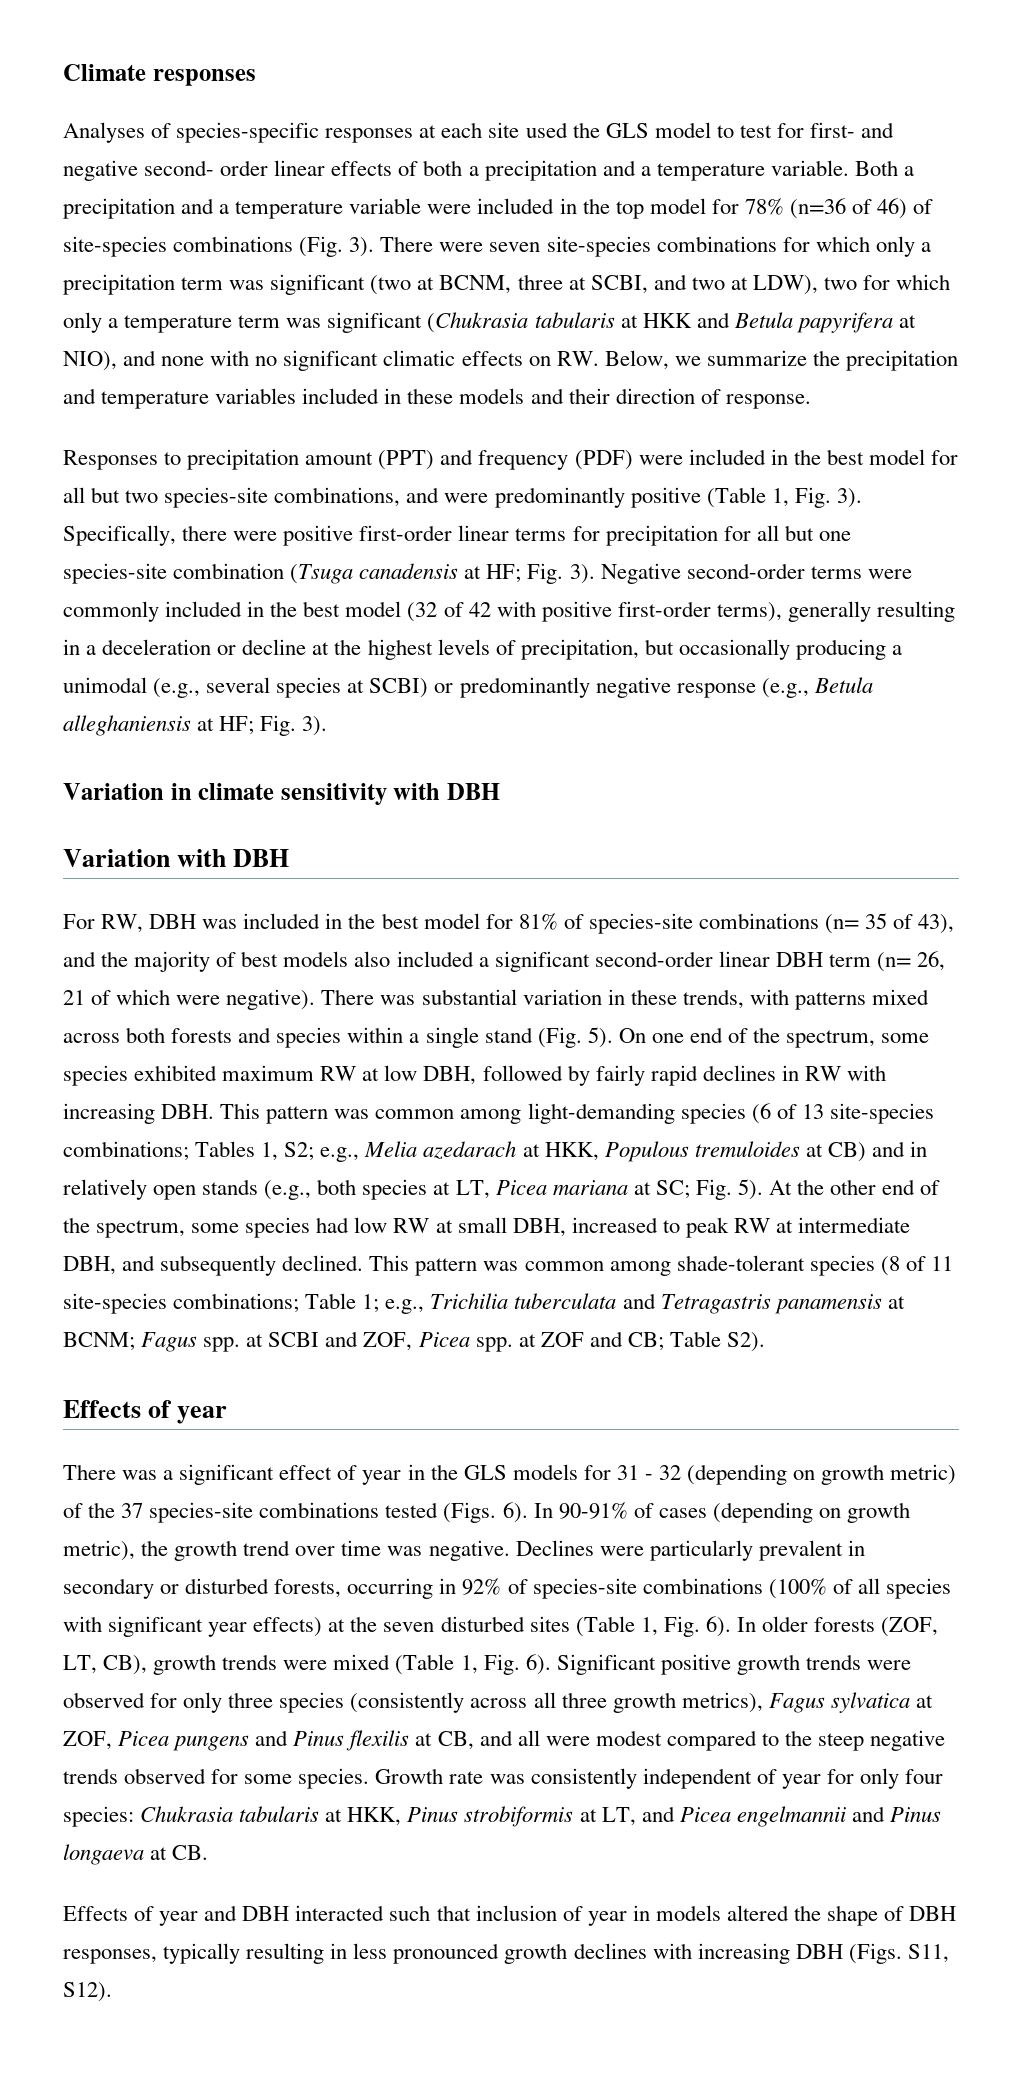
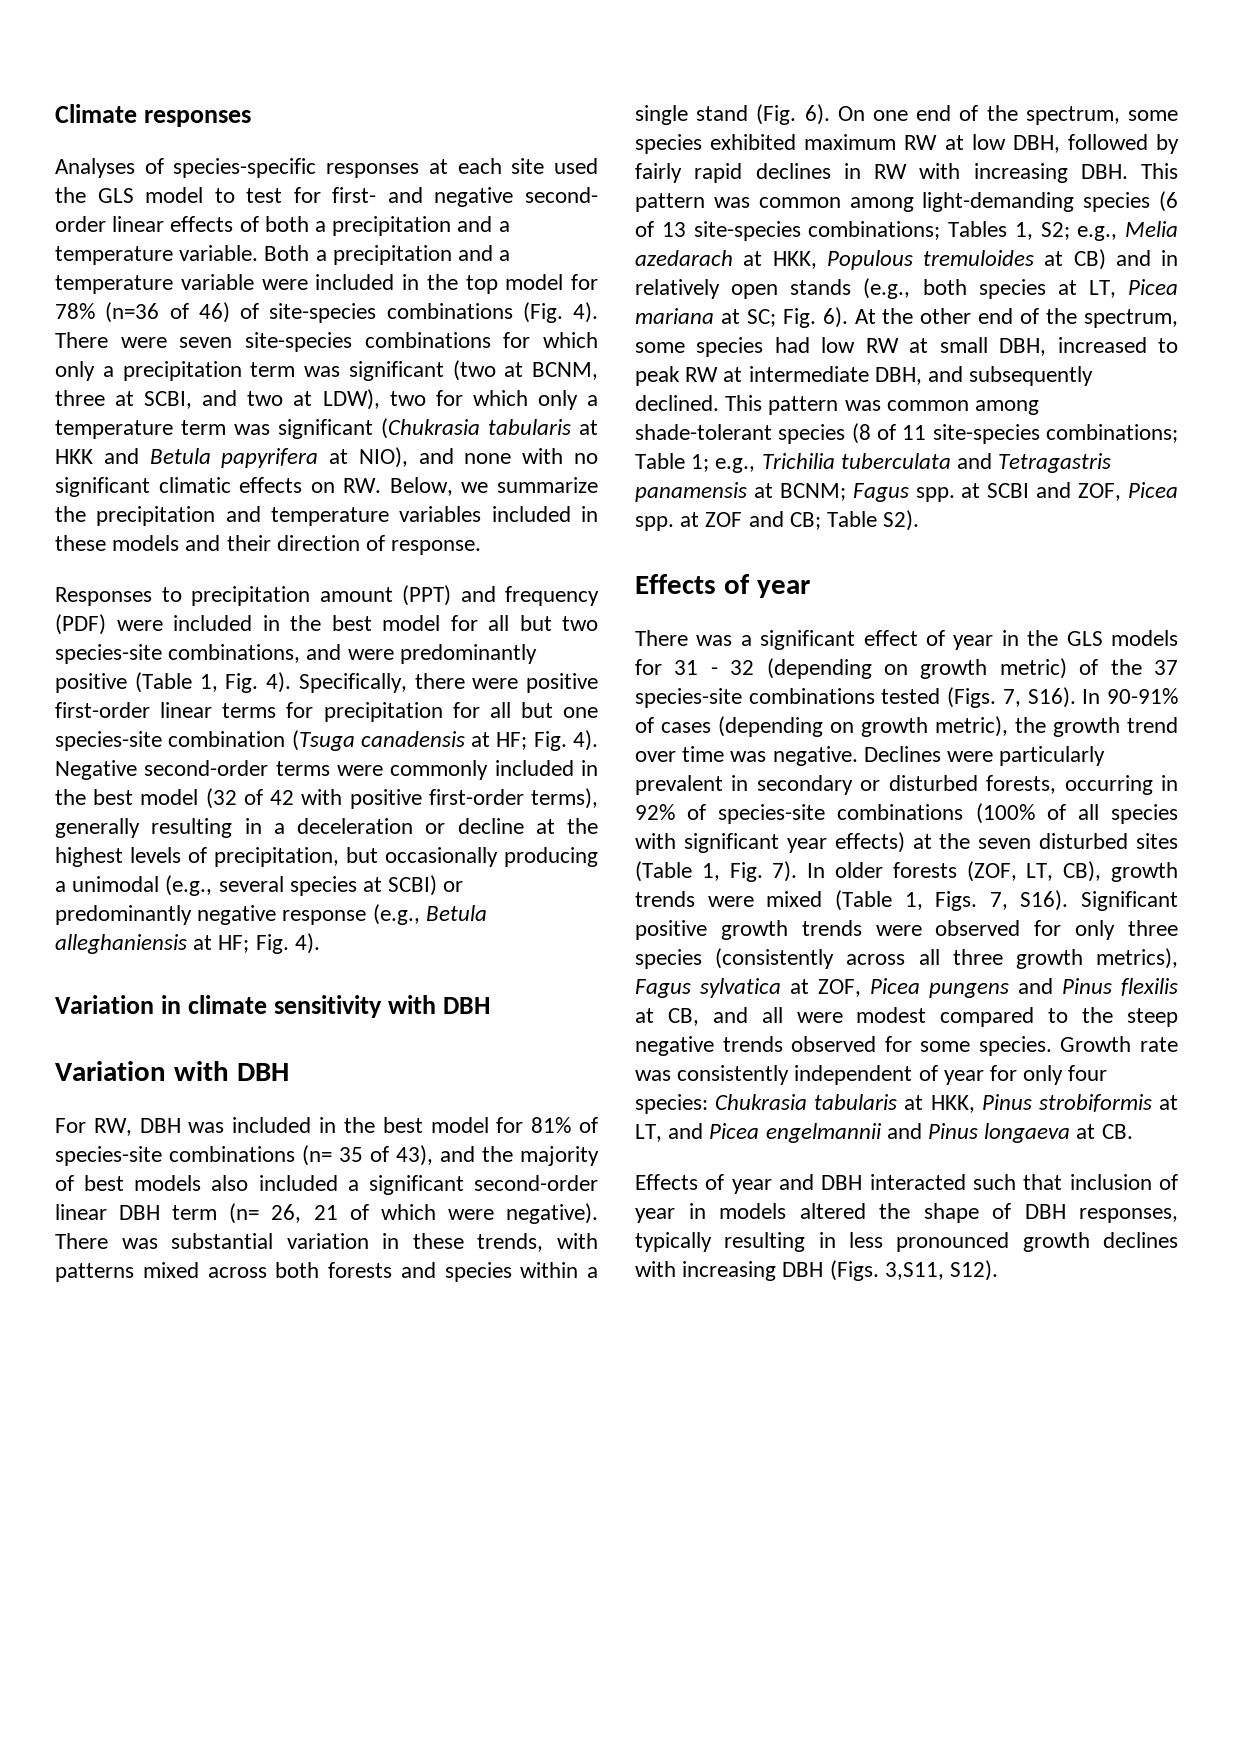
[349,237,375,257] 3). -> [573,302,598,323] 4).
[836,488,862,508] 3). -> [266,672,291,693] 4).
[569,564,595,584] 3). -> [573,730,598,751] 4).
[302,716,328,736] 3). -> [294,933,320,954] 4).
[587,1027,613,1048] 5). -> [804,104,830,125] 6).
[737,1179,763,1200] 5). -> [822,307,848,328] 6).
[502,1502,528,1523] 6). -> [1002,687,1076,708] 7, S16).
[705,1616,731,1637] 6). -> [772,861,798,882] 7).
[483,1654,551,1675] Fig. 6). -> [935,890,1069,911] Figs. 7, S16).
[907,1944,949,1963] S11, -> [884,1262,944,1280] 3,S11,

